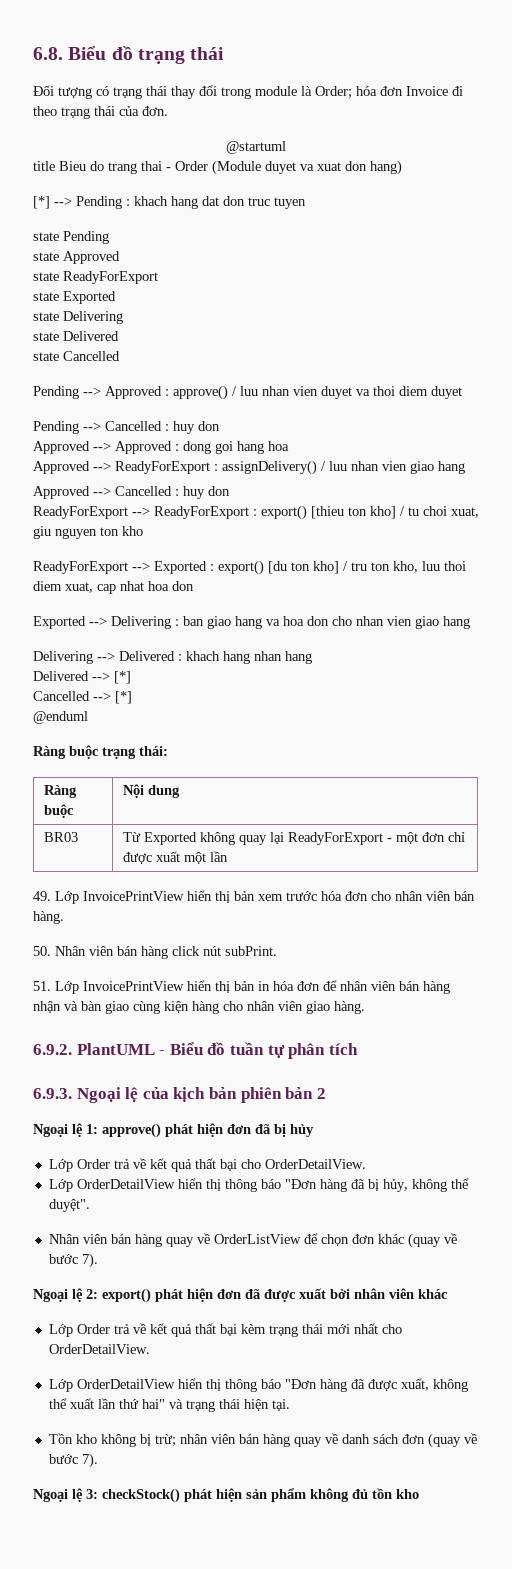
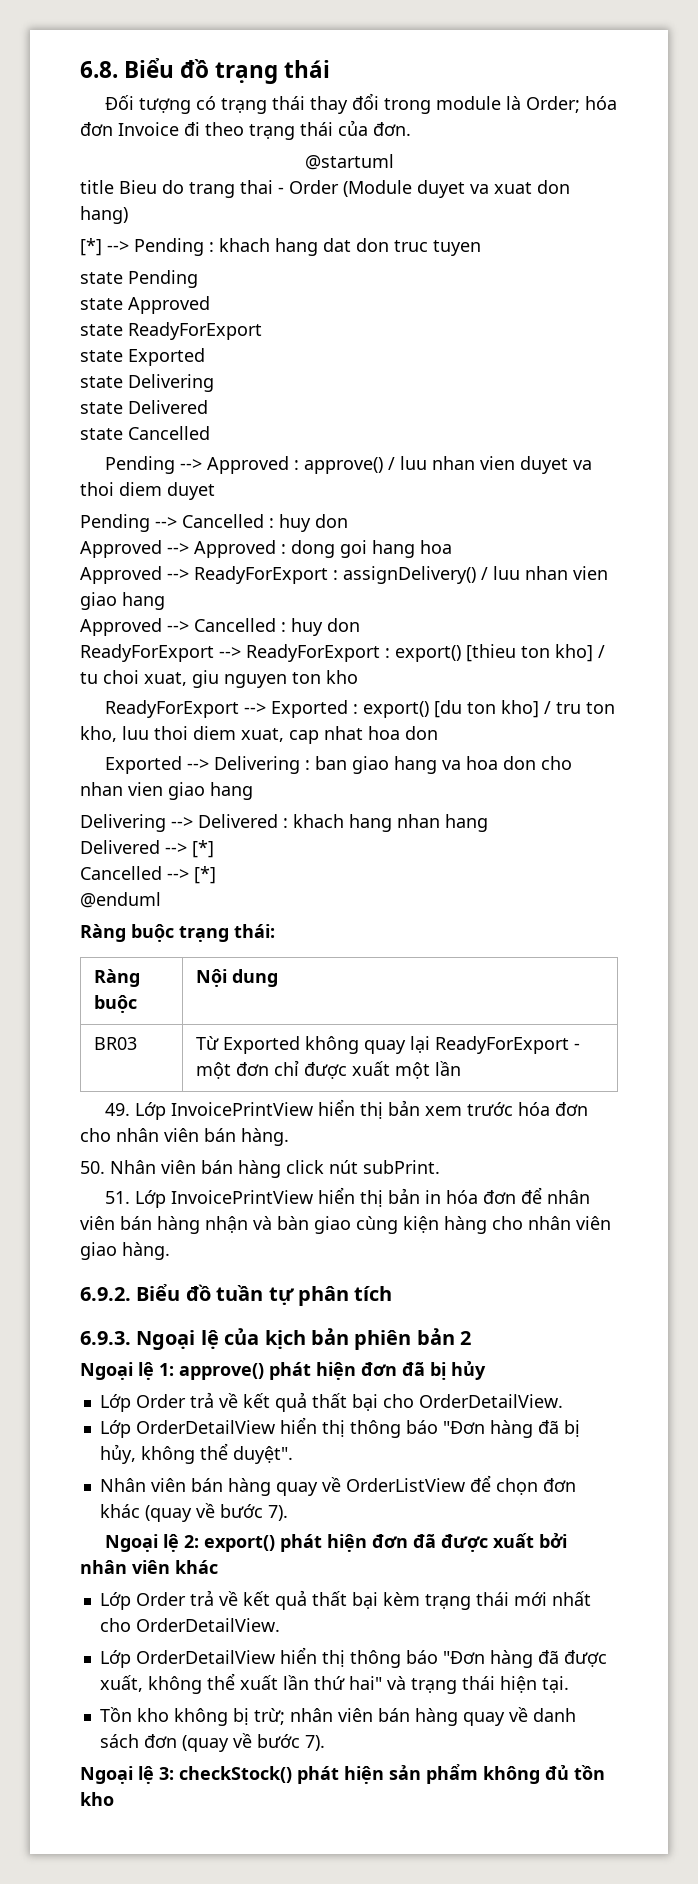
[76,1043,166,1055] PlantUML - -> (131, 1294) none

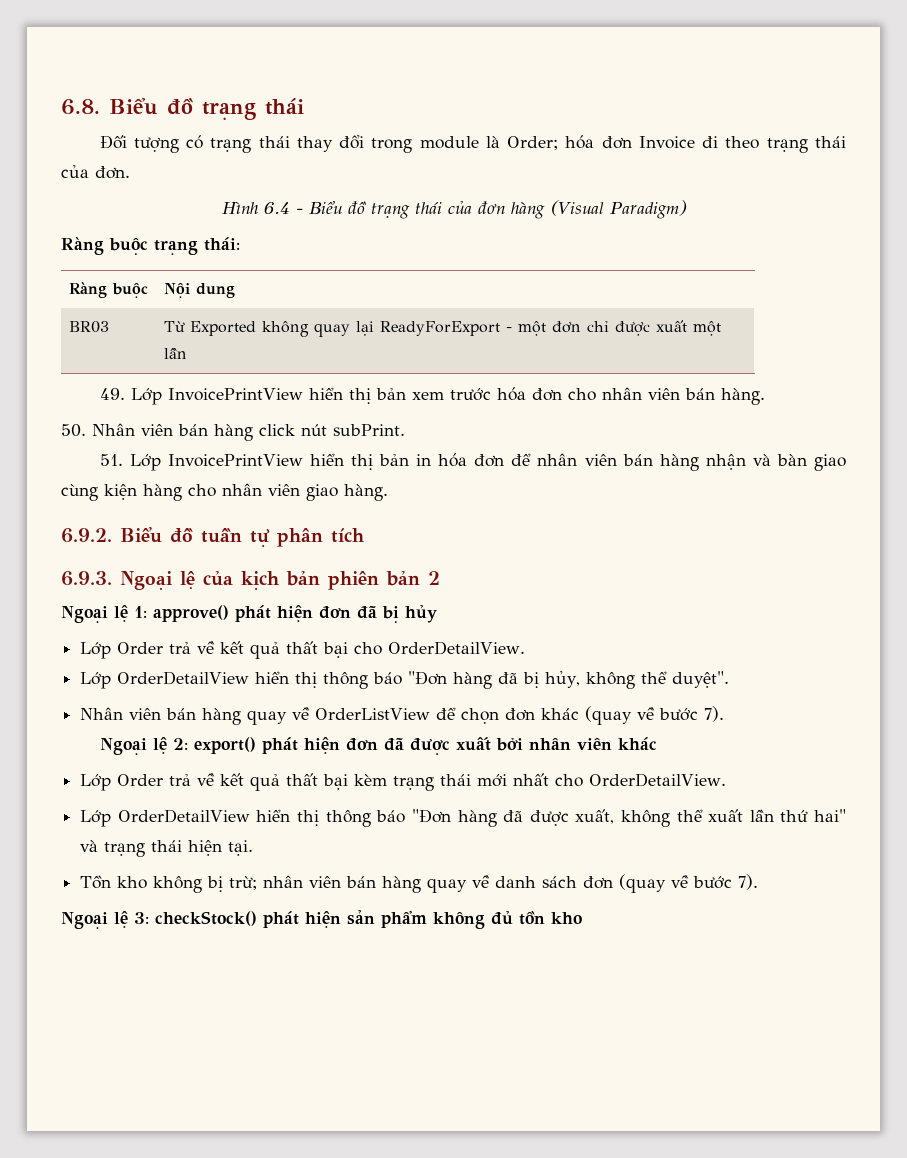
[304,154,394,170] [80,180,570,198] [80,206,128,224] [80,238,481,256] [80,270,198,288] [80,296,210,314] [80,322,262,340] [80,348,205,366] [80,374,214,392] [80,400,208,414] [80,426,210,440] [104,456,592,474] [80,482,215,500] [80,514,348,532] [80,540,452,558] [80,566,608,584] [80,592,165,610] [80,618,360,636] [80,644,605,662] [80,670,358,688] [104,700,615,718] [80,726,438,744] [104,756,572,774] [80,782,253,800] [80,814,488,832] [80,840,214,858] [80,866,216,884] [80,892,161,908] @startuml // title Bieu do trang thai - Order (Module duyet va xuat don hang) // [*] --> Pending : khach hang dat don truc tuyen // state Pending // state Approved // state ReadyForExport // state Exported // state Delivering // state Delivered // state Cancelled // Pending --> Approved : approve() / luu nhan vien duyet va thoi diem duyet // Pending --> Cancelled : huy don // Approved --> Approved : dong goi hang hoa // Approved --> ReadyForExport : assignDelivery() / luu nhan vien giao hang // Approved --> Cancelled : huy don // ReadyForExport --> ReadyForExport : export() [thieu ton kho] / tu choi xuat, giu nguyen ton kho // ReadyForExport --> Exported : export() [du ton kho] / tru ton kho, luu thoi diem xuat, cap nhat hoa don // Exported --> Delivering : ban giao hang va hoa don cho nhan vien giao hang // Delivering --> Delivered : khach hang nhan hang // Delivered --> [*] // Cancelled --> [*] // @enduml -> [221,200,687,219] Hình 6.4 - Biểu đồ trạng thái của đơn hàng (Visual Paradigm)

